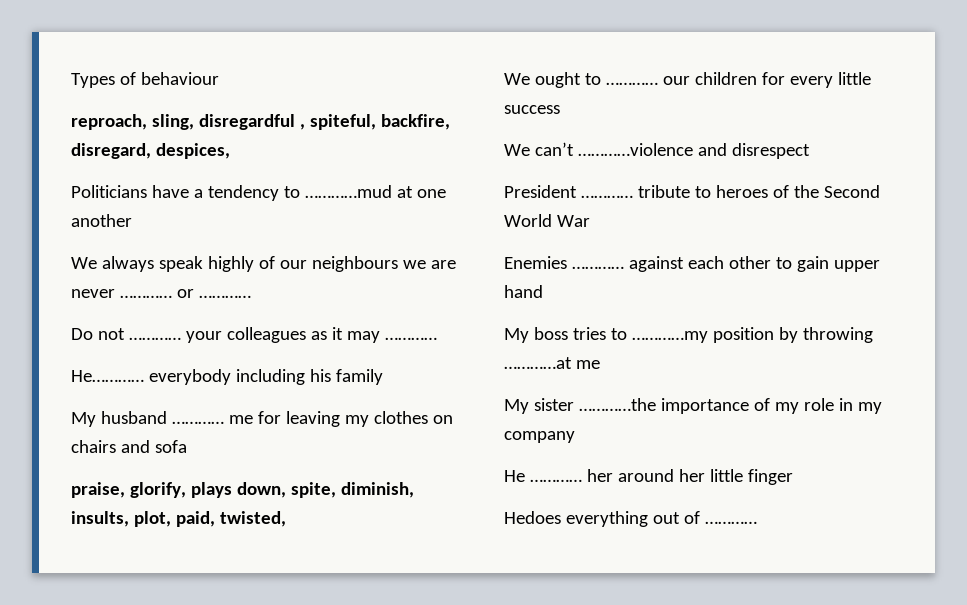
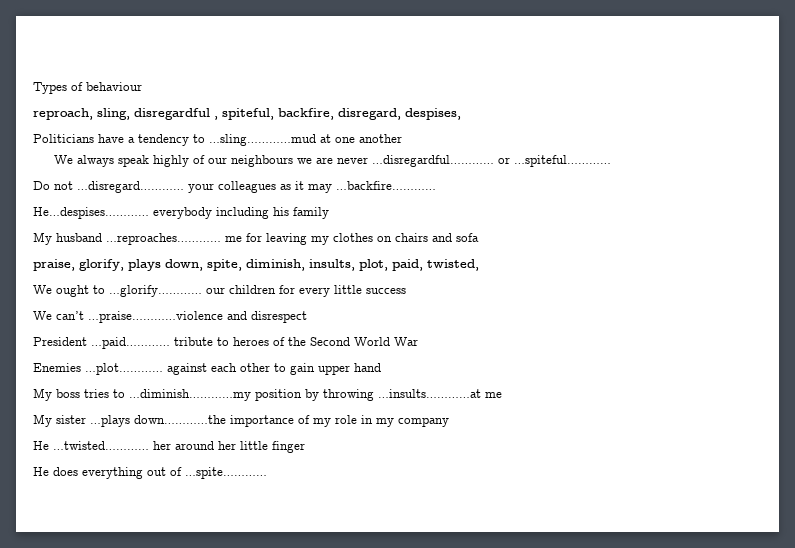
[155,143,230,159] despices, -> [405,108,461,120] despises,
[304,185,392,198] …………mud -> [209,134,316,146] …sling…………mud
[119,289,251,298] ………… or ………… -> [371,155,611,167] …disregardful………… or …spiteful…………
[128,337,181,340] ………… -> [77,181,184,193] …disregard…………
[384,337,437,340] [71,370,144,382] ………… // He………… -> [336,181,436,190] [33,207,149,219] …backfire………… // He…despises…………
[171,421,224,424] ………… -> [106,233,221,245] …reproaches…………
[605,82,658,85] ………… -> [109,285,202,297] …glorify…………
[577,143,693,156] …………violence -> [88,311,223,323] …praise…………violence
[580,195,633,198] ………… -> [91,337,170,349] …paid…………
[571,266,624,269] ………… -> [85,363,163,375] …plot…………
[631,331,708,343] …………my -> [129,389,251,401] …diminish…………my
[504,357,572,369] …………at -> [378,389,481,398] …insults…………at
[578,398,656,411] …………the -> [90,415,226,427] …plays down…………the
[529,479,582,482] ………… -> [53,441,149,450] …twisted…………
[504,511,561,524] Hedoes -> [33,467,78,476] He does
[704,521,757,524] ………… -> [185,467,267,479] …spite…………

